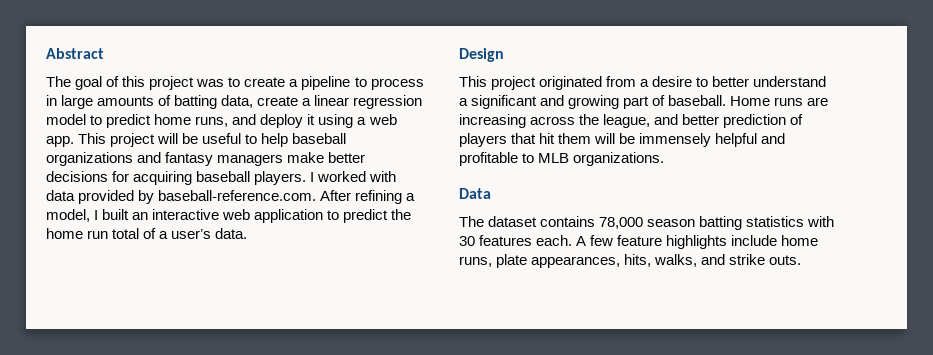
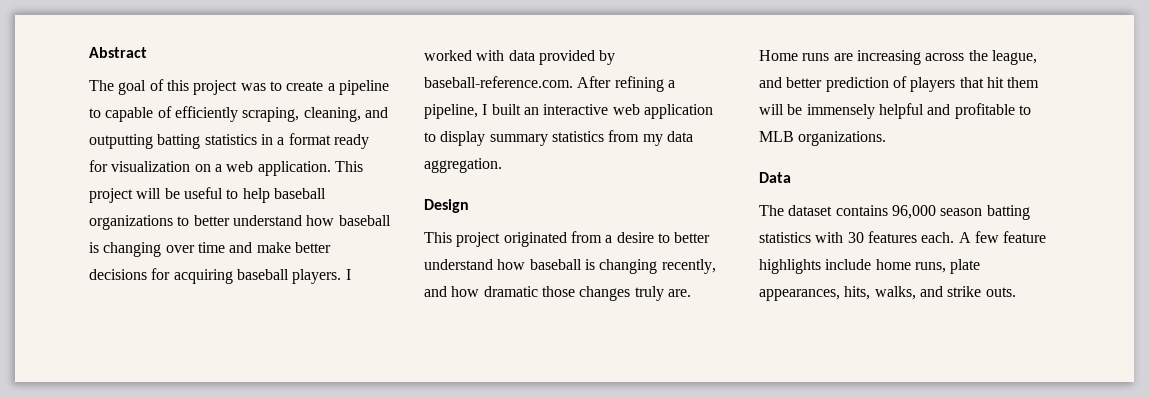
[370,78,424,90] [46,95,423,109] [46,114,354,128] process in large amounts of batting data, create a linear regression model to predict home runs, and deploy it using -> [105,106,388,122] [89,133,369,149] [89,160,211,172] capable of efficiently scraping, cleaning, and outputting batting statistics in a format ready for visualization on
[46,136,74,147] app. -> [257,161,331,176] application.
[137,152,284,166] and fantasy managers -> [177,215,391,226] [89,242,253,257] to better understand how baseball is changing over time and
[46,209,90,222] model, -> [424,104,478,119] pipeline,
[343,209,412,223] [46,228,248,239] predict the home run total of a user’s data. -> [440,130,693,146] [424,158,502,173] display summary statistics from my data aggregation.
[459,95,727,109] a significant and growing part of baseball. -> [497,259,716,274] [424,286,691,301] how baseball is changing recently, and how dramatic those changes truly are.
[599,217,644,229] 78,000 -> [891,205,936,219] 96,000

